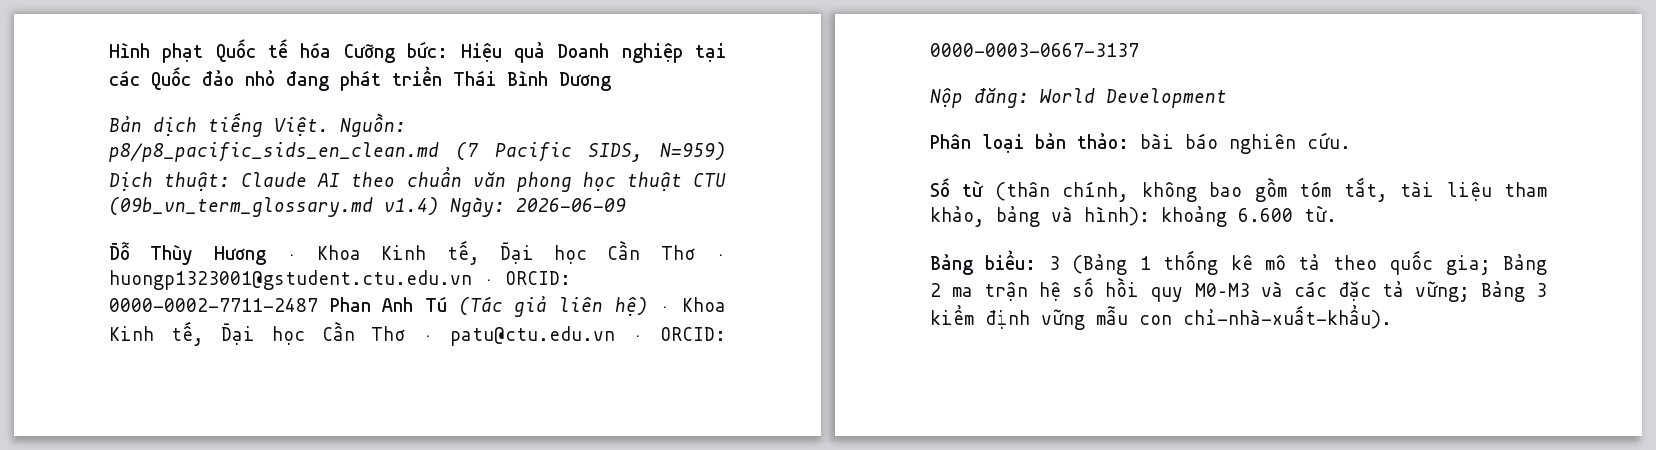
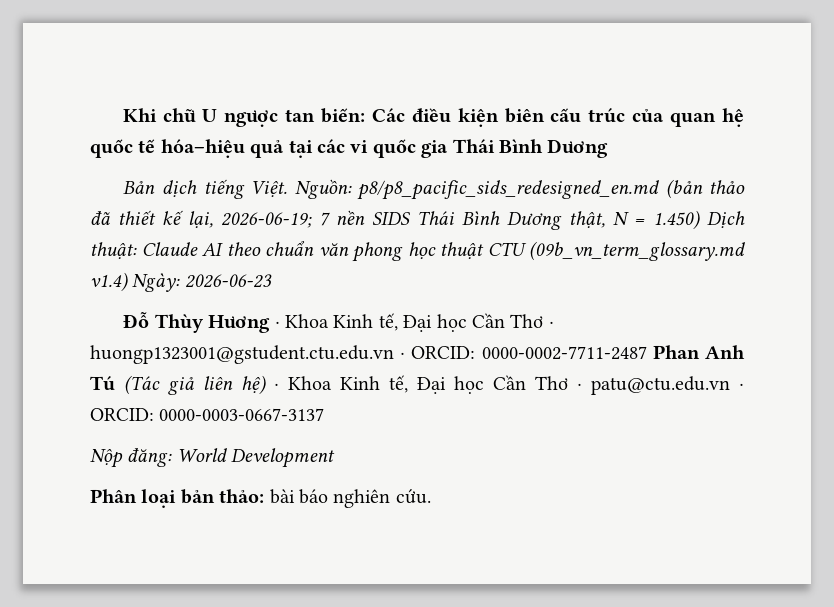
[109,39,727,63] [109,66,442,91] Hình phạt Quốc tế hóa Cưỡng bức: Hiệu quả Doanh nghiệp tại các Quốc đảo nhỏ đang phát triển -> [123,108,744,127] [90,139,449,158] Khi chữ U ngược tan biến: Các điều kiện biên cấu trúc của quan hệ quốc tế hóa–hiệu quả tại các vi quốc gia
[109,142,726,162] p8/p8_pacific_sids_en_clean.md (7 Pacific SIDS, N=959) -> [356,179,745,200] [90,210,700,230] p8/p8_pacific_sids_redesigned_en.md (bản thảo đã thiết kế lại, 2026-06-19; 7 nền SIDS Thái Bình Dương thật, N = 1.450)
[516,198,626,212] 2026-06-09 -> [184,274,272,288] 2026-06-23
[930,177,1547,202] [930,205,1337,227] [930,250,1547,275] [930,277,1547,302] [930,304,1392,330] // Số từ (thân chính, không bao gồm tóm tắt, tài liệu tham khảo, bảng và hình): khoảng 6.600 từ. // Bảng biểu: 3 (Bảng 1 thống kê mô tả theo quốc gia; Bảng 2 ma trận hệ số hồi quy M0–M3 và các đặc tả vững; Bảng 3 kiểm định vững mẫu con chỉ-nhà-xuất-khẩu). -> (431, 496) none

